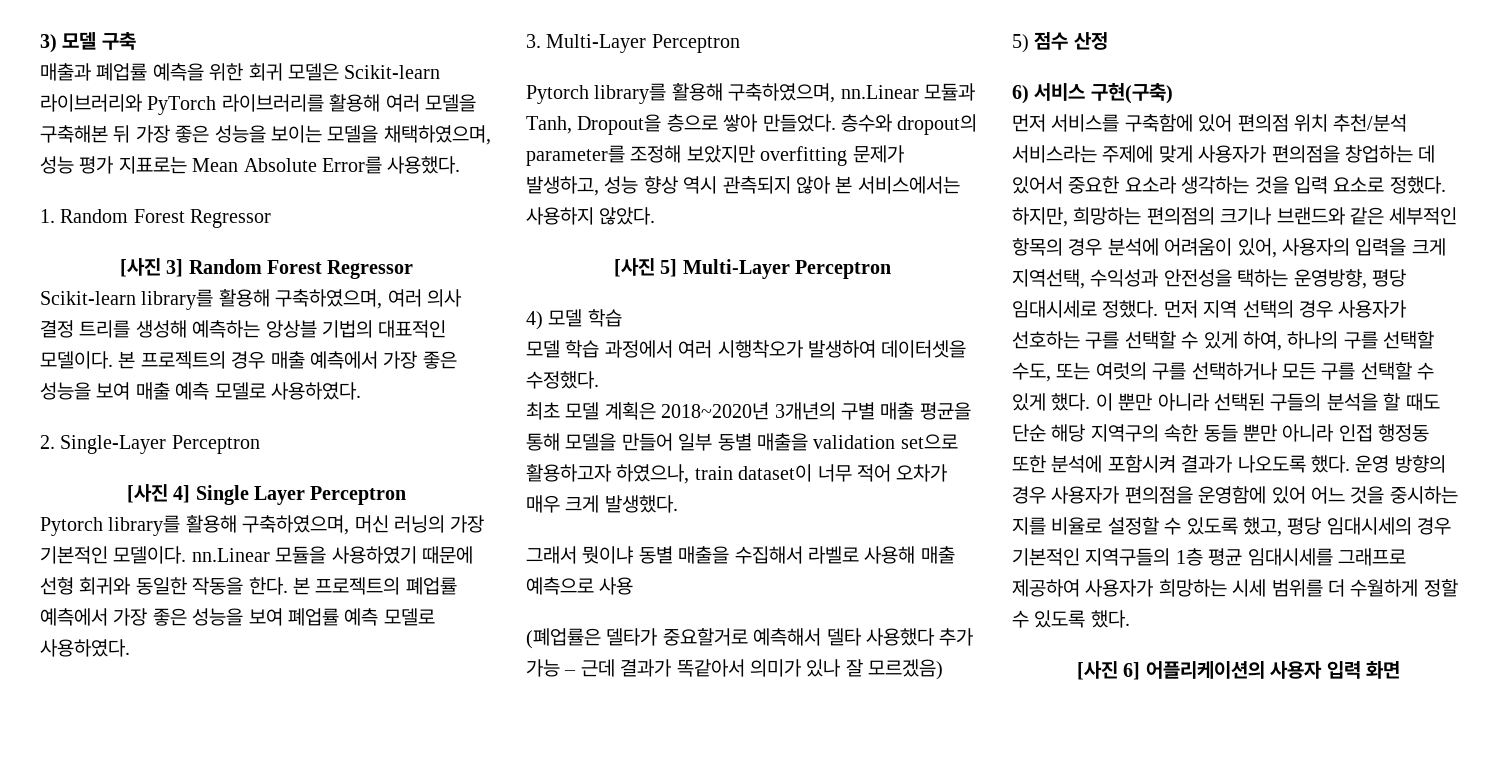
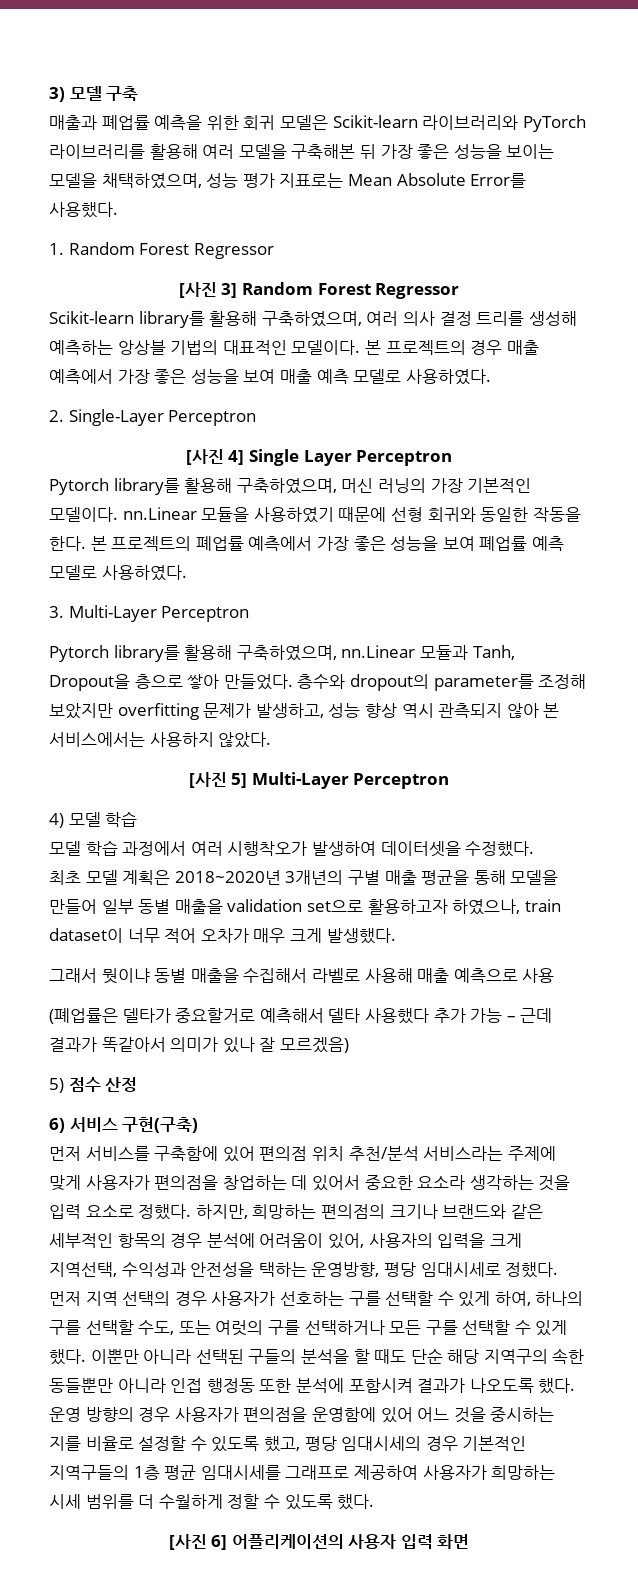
[1095,393,1153,411] 이 뿐만 -> [90,1349,139,1364] 이뿐만
[1203,424,1277,442] 동들 뿐만 -> [49,1378,113,1393] 동들뿐만

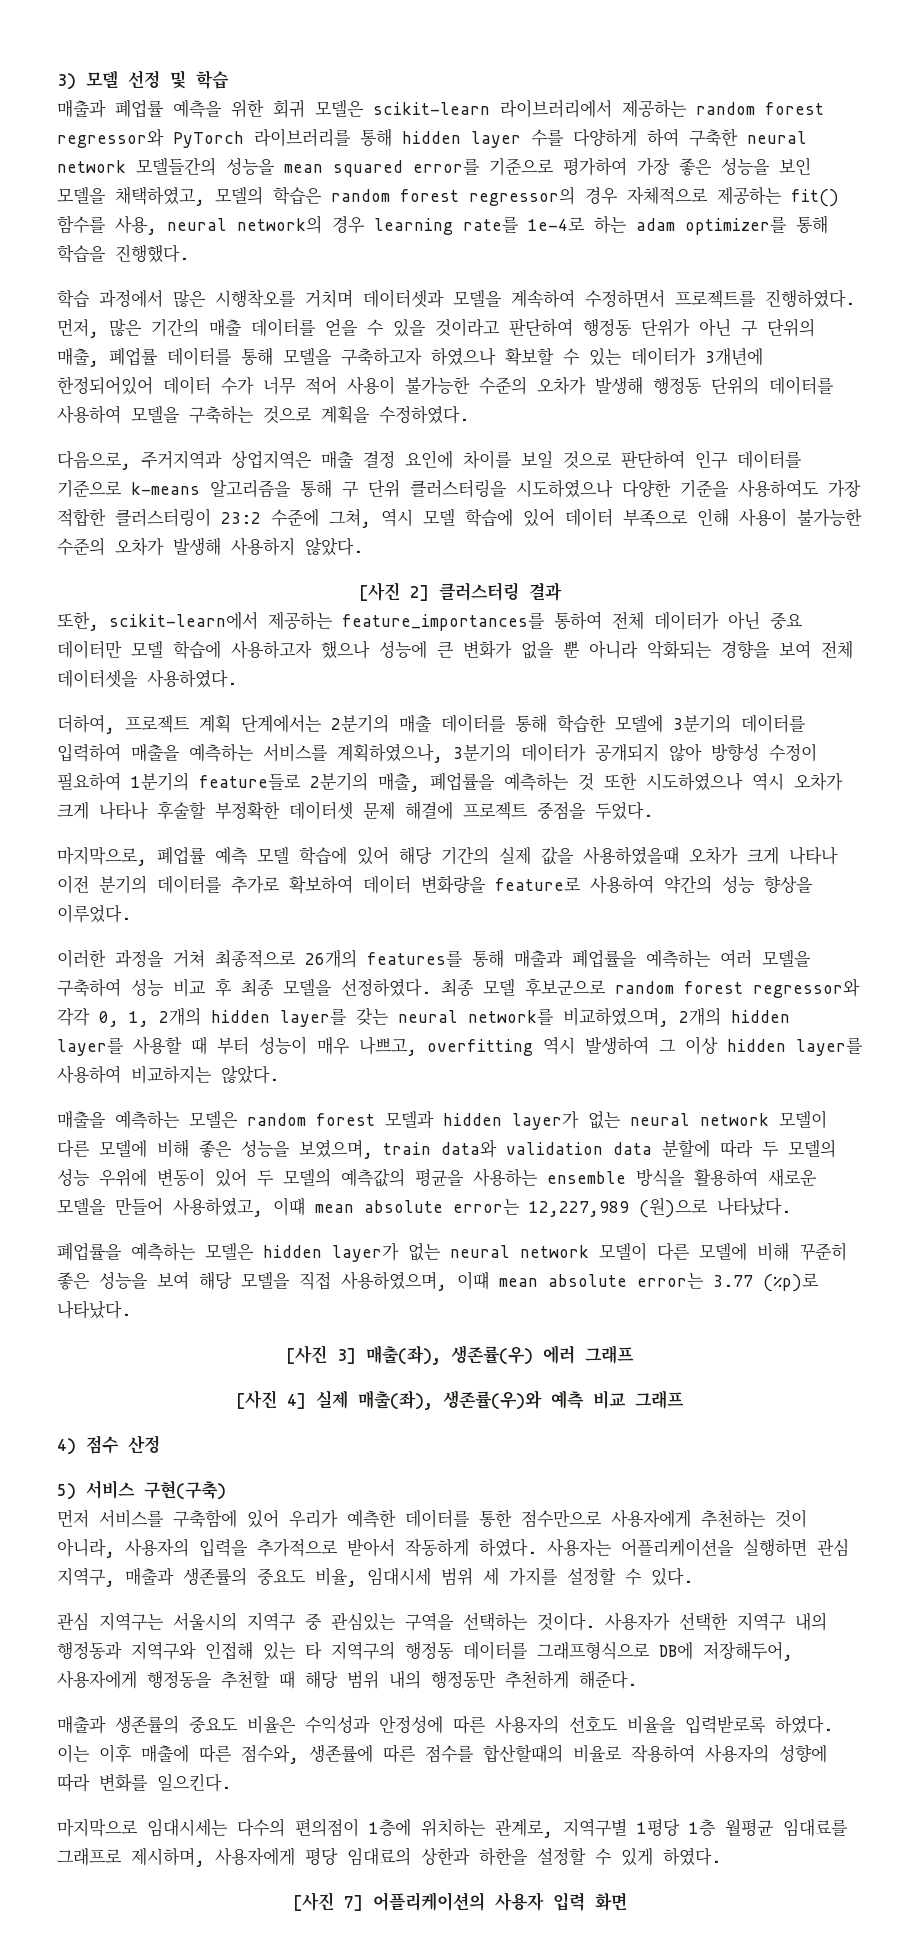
[106,86,139,101] 구축 -> [128,70,229,89] 선정 및 학습
[332,115,586,132] [49,144,555,160] [49,173,527,189] [49,202,118,218] [49,242,274,259] [178,282,460,299] [49,311,577,328] [49,340,539,355] [49,369,491,385] [49,409,257,426] [185,449,453,466] [49,478,532,495] [49,507,581,523] [49,536,564,551] [49,565,187,581] [49,605,250,622] [49,645,515,662] [49,674,587,691] [49,703,560,720] [49,732,272,748] [188,772,450,789] [49,811,138,828] [49,840,535,857] [49,870,559,885] [49,899,561,915] [49,928,396,944] [49,968,555,984] [49,1008,553,1024] [49,1037,349,1053] [49,1078,64,1093] Scikit-learn 라이브러리와 PyTorch 라이브러리를 활용해 여러 모델을 구축해본 뒤 가장 좋은 성능을 보이는 모델을 채택하였으며, 성능 평가 지표로는 Mean Absolute Error를 사용했다. // 1. Random Forest Regressor // [사진 3] Random Forest Regressor // Scikit-learn library를 활용해 구축하였으며, 여러 의사 결정 트리를 생성해 예측하는 앙상블 기법의 대표적인 모델이다. 본 프로젝트의 경우 매출 예측에서 가장 좋은 성능을 보여 매출 예측 모델로 사용하였다. // 2. Single-Layer Perceptron // [사진 4] Single Layer Perceptron // Pytorch library를 활용해 구축하였으며, 머신 러닝의 가장 기본적인 모델이다. nn.Linear 모듈을 사용하였기 때문에 선형 회귀와 동일한 작동을 한다. 본 프로젝트의 폐업률 예측에서 가장 좋은 성능을 보여 폐업률 예측 모델로 사용하였다. // 3. Multi-Layer Perceptron // Pytorch library를 활용해 구축하였으며, nn.Linear 모듈과 Tanh, Dropout을 층으로 쌓아 만들었다. 층수와 dropout의 parameter를 조정해 보았지만 overfitting 문제가 발생하고, 성능 향상 역시 관측되지 않아 본 서비스에서는 사용하지 않았다. // [사진 5] Multi-Layer Perceptron // 4) 모델 학습 // 모델 학습 과정에서 여러 시행착오가 발생하여 데이터셋을 수정했다. // 최초 모델 계획은 2018~2020년 3개년의 구별 매출 평균을 통해 모델을 만들어 일부 동별 매출을 validation set으로 활용하고자 하였으나, train dataset이 너무 적어 오차가 매우 크게 발생했다. // 그래서 뭣이냐 동별 매출을 수집해서 라벨로 사용해 매출 예측으로 사용 // (폐업률은 델타가 중요할거로 예측해서 델타 사용했다 추가 가능 – 근데 결과가 똑같아서 의미가 있나 잘 모르겠음) // 5) -> [373,99,824,118] [57,128,807,148] [57,157,811,177] [57,186,839,207] [57,215,828,235] [57,244,189,263] [57,289,855,308] [57,318,815,338] [57,347,763,367] [57,376,834,395] [57,405,469,424] [57,450,802,470] [57,479,861,498] [57,508,862,528] [57,537,363,556] [358,582,562,601] [57,611,803,631] [57,640,853,659] [57,669,237,688] [57,714,806,734] [57,743,817,763] [57,772,843,792] [57,801,653,820] [57,846,838,866] [57,875,813,894] [57,904,131,923] [57,949,811,968] [57,978,860,998] [57,1007,790,1027] [57,1036,863,1056] [57,1065,279,1084] [57,1110,827,1130] [57,1139,836,1159] [57,1168,817,1187] [57,1197,791,1218] [57,1242,847,1262] [57,1271,819,1292] [57,1300,131,1319] [286,1345,634,1365] [236,1390,684,1410] [57,1438,76,1455] scikit-learn 라이브러리에서 제공하는 random forest regressor와 PyTorch 라이브러리를 통해 hidden layer 수를 다양하게 하여 구축한 neural network 모델들간의 성능을 mean squared error를 기준으로 평가하여 가장 좋은 성능을 보인 모델을 채택하였고, 모델의 학습은 random forest regressor의 경우 자체적으로 제공하는 fit() 함수를 사용, neural network의 경우 learning rate를 1e-4로 하는 adam optimizer를 통해 학습을 진행했다. // 학습 과정에서 많은 시행착오를 거치며 데이터셋과 모델을 계속하여 수정하면서 프로젝트를 진행하였다. 먼저, 많은 기간의 매출 데이터를 얻을 수 있을 것이라고 판단하여 행정동 단위가 아닌 구 단위의 매출, 폐업률 데이터를 통해 모델을 구축하고자 하였으나 확보할 수 있는 데이터가 3개년에 한정되어있어 데이터 수가 너무 적어 사용이 불가능한 수준의 오차가 발생해 행정동 단위의 데이터를 사용하여 모델을 구축하는 것으로 계획을 수정하였다. // 다음으로, 주거지역과 상업지역은 매출 결정 요인에 차이를 보일 것으로 판단하여 인구 데이터를 기준으로 k-means 알고리즘을 통해 구 단위 클러스터링을 시도하였으나 다양한 기준을 사용하여도 가장 적합한 클러스터링이 23:2 수준에 그쳐, 역시 모델 학습에 있어 데이터 부족으로 인해 사용이 불가능한 수준의 오차가 발생해 사용하지 않았다. // [사진 2] 클러스터링 결과 // 또한, scikit-learn에서 제공하는 feature_importances를 통하여 전체 데이터가 아닌 중요 데이터만 모델 학습에 사용하고자 했으나 성능에 큰 변화가 없을 뿐 아니라 악화되는 경향을 보여 전체 데이터셋을 사용하였다. // 더하여, 프로젝트 계획 단계에서는 2분기의 매출 데이터를 통해 학습한 모델에 3분기의 데이터를 입력하여 매출을 예측하는 서비스를 계획하였으나, 3분기의 데이터가 공개되지 않아 방향성 수정이 필요하여 1분기의 feature들로 2분기의 매출, 폐업률을 예측하는 것 또한 시도하였으나 역시 오차가 크게 나타나 후술할 부정확한 데이터셋 문제 해결에 프로젝트 중점을 두었다. // 마지막으로, 폐업률 예측 모델 학습에 있어 해당 기간의 실제 값을 사용하였을때 오차가 크게 나타나 이전 분기의 데이터를 추가로 확보하여 데이터 변화량을 feature로 사용하여 약간의 성능 향상을 이루었다. // 이러한 과정을 거쳐 최종적으로 26개의 features를 통해 매출과 폐업률을 예측하는 여러 모델을 구축하여 성능 비교 후 최종 모델을 선정하였다. 최종 모델 후보군으로 random forest regressor와 각각 0, 1, 2개의 hidden layer를 갖는 neural network를 비교하였으며, 2개의 hidden layer를 사용할 때 부터 성능이 매우 나쁘고, overfitting 역시 발생하여 그 이상 hidden layer를 사용하여 비교하지는 않았다. // 매출을 예측하는 모델은 random forest 모델과 hidden layer가 없는 neural network 모델이 다른 모델에 비해 좋은 성능을 보였으며, train data와 validation data 분할에 따라 두 모델의 성능 우위에 변동이 있어 두 모델의 예측값의 평균을 사용하는 ensemble 방식을 활용하여 새로운 모델을 만들어 사용하였고, 이떄 mean absolute error는 12,227,989 (원)으로 나타났다. // 폐업률을 예측하는 모델은 hidden layer가 없는 neural network 모델이 다른 모델에 비해 꾸준히 좋은 성능을 보여 해당 모델을 직접 사용하였으며, 이떄 mean absolute error는 3.77 (%p)로 나타났다. // [사진 3] 매출(좌), 생존률(우) 에러 그래프 // [사진 4] 실제 매출(좌), 생존률(우)와 예측 비교 그래프 // 4)
[49,1118,65,1133] 6) -> [57,1483,76,1500] 5)
[259,1146,556,1161] [49,1175,571,1191] [49,1204,543,1220] [49,1233,522,1249] [49,1262,559,1278] [49,1291,584,1307] [49,1320,568,1336] [49,1348,585,1365] [49,1378,576,1394] [49,1407,555,1423] [49,1436,527,1452] [49,1465,556,1480] [49,1494,375,1510] [168,1534,228,1550] 편의점 위치 추천/분석 서비스라는 주제에 맞게 사용자가 편의점을 창업하는 데 있어서 중요한 요소라 생각하는 것을 입력 요소로 정했다. 하지만, 희망하는 편의점의 크기나 브랜드와 같은 세부적인 항목의 경우 분석에 어려움이 있어, 사용자의 입력을 크게 지역선택, 수익성과 안전성을 택하는 운영방향, 평당 임대시세로 정했다. 먼저 지역 선택의 경우 사용자가 선호하는 구를 선택할 수 있게 하여, 하나의 구를 선택할 수도, 또는 여럿의 구를 선택하거나 모든 구를 선택할 수 있게 했다. 이뿐만 아니라 선택된 구들의 분석을 할 때도 단순 해당 지역구의 속한 동들뿐만 아니라 인접 행정동 또한 분석에 포함시켜 결과가 나오도록 했다. 운영 방향의 경우 사용자가 편의점을 운영함에 있어 어느 것을 중시하는 지를 비율로 설정할 수 있도록 했고, 평당 임대시세의 경우 기본적인 지역구들의 1층 평균 임대시세를 그래프로 제공하여 사용자가 희망하는 시세 범위를 더 수월하게 정할 수 있도록 했다. // [사진 6] -> [289,1509,807,1528] [57,1538,849,1558] [57,1567,693,1587] [57,1612,827,1631] [57,1641,793,1661] [57,1670,637,1689] [57,1715,833,1734] [57,1744,827,1764] [57,1773,231,1792] [57,1818,848,1838] [57,1847,721,1867] [292,1892,363,1911] 우리가 예측한 데이터를 통한 점수만으로 사용자에게 추천하는 것이 아니라, 사용자의 입력을 추가적으로 받아서 작동하게 하였다. 사용자는 어플리케이션을 실행하면 관심 지역구, 매출과 생존률의 중요도 비율, 임대시세 범위 세 가지를 설정할 수 있다. // 관심 지역구는 서울시의 지역구 중 관심있는 구역을 선택하는 것이다. 사용자가 선택한 지역구 내의 행정동과 지역구와 인접해 있는 타 지역구의 행정동 데이터를 그래프형식으로 DB에 저장해두어, 사용자에게 행정동을 추천할 때 해당 범위 내의 행정동만 추천하게 해준다. // 매출과 생존률의 중요도 비율은 수익성과 안정성에 따른 사용자의 선호도 비율을 입력받로록 하였다. 이는 이후 매출에 따른 점수와, 생존률에 따른 점수를 합산할때의 비율로 작용하여 사용자의 성향에 따라 변화를 일으킨다. // 마지막으로 임대시세는 다수의 편의점이 1층에 위치하는 관계로, 지역구별 1평당 1층 월평균 임대료를 그래프로 제시하며, 사용자에게 평당 임대료의 상한과 하한을 설정할 수 있게 하였다. // [사진 7]

